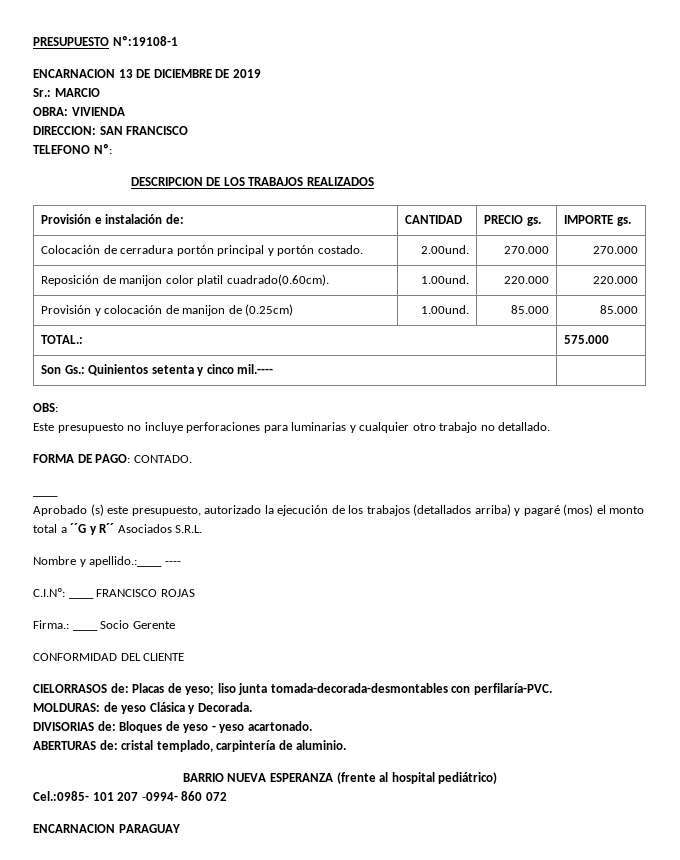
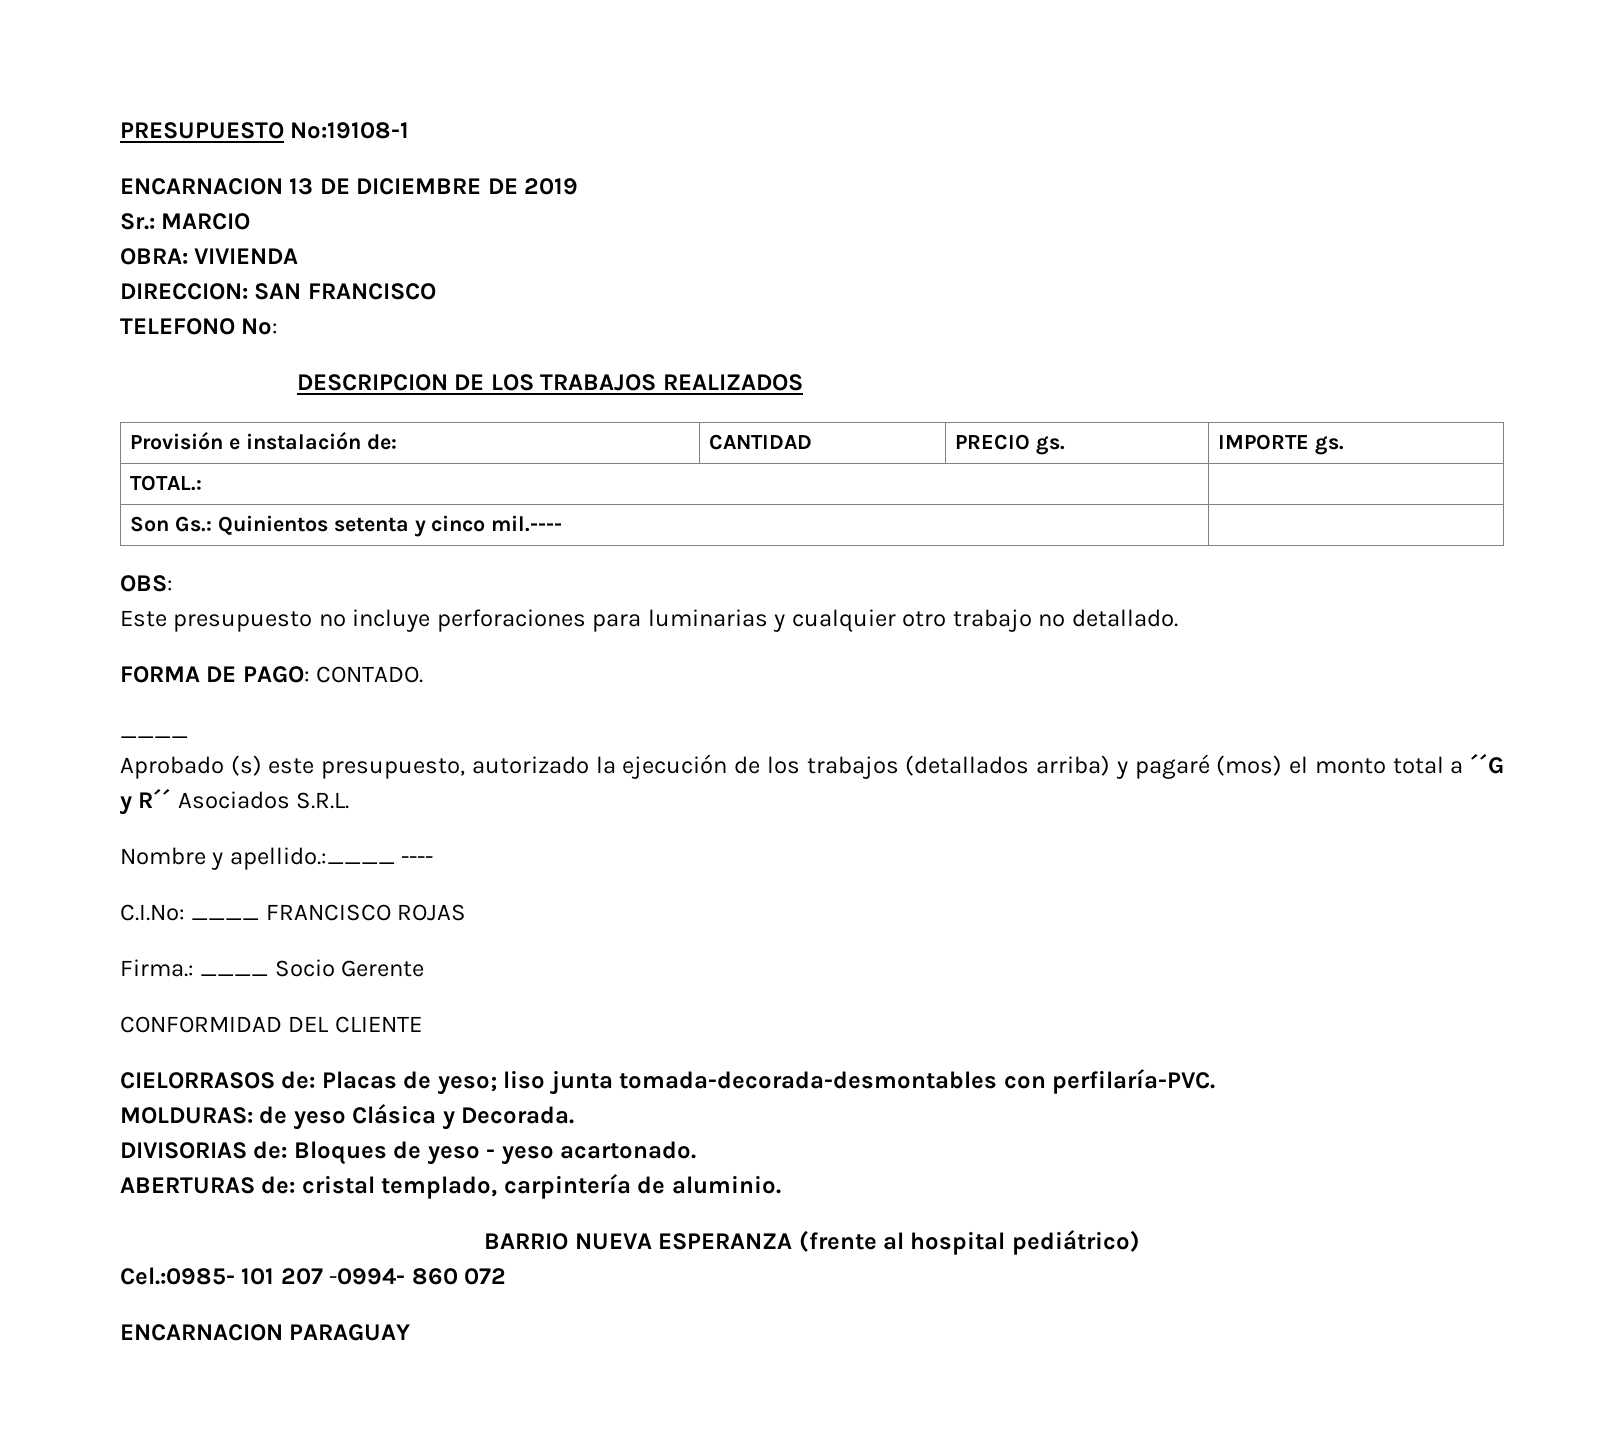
[41,245,363,256] [420,245,469,254] [503,246,549,254] [592,246,638,254] [41,274,329,286] [420,275,469,284] [503,276,549,284] [592,276,638,284] [41,304,294,316] [420,305,469,314] [510,305,549,314] [599,305,638,314] // Colocación de cerradura portón principal y portón costado. | 2.00und. | 270.000 | 270.000 // Reposición de manijon color platil cuadrado(0.60cm). | 1.00und. | 220.000 | 220.000 // Provisión y colocación de manijon de (0.25cm) | 1.00und. | 85.000 | 85.000 -> (1345, 445) none
[564,335,610,344] 575.000 -> (203, 483) none

